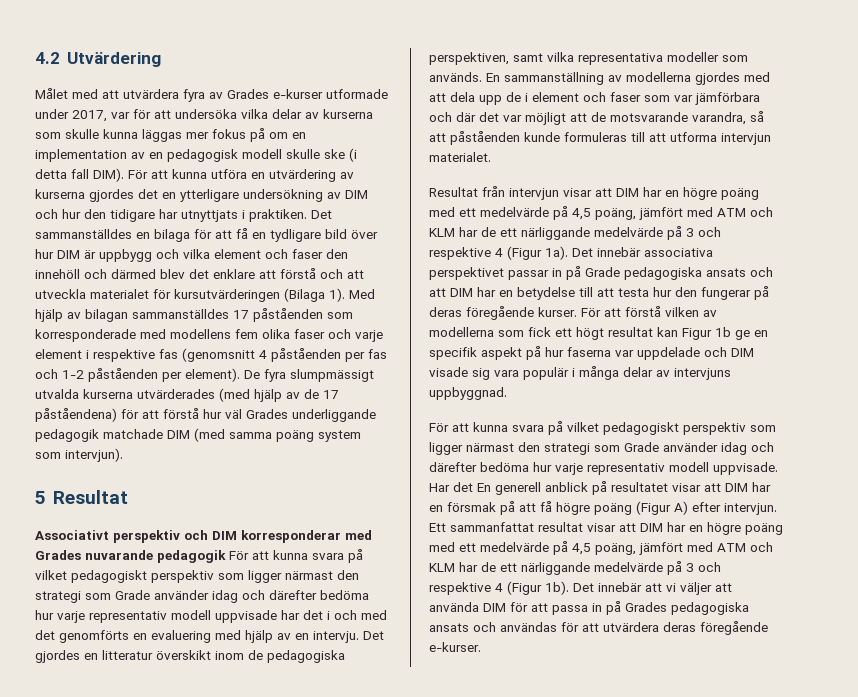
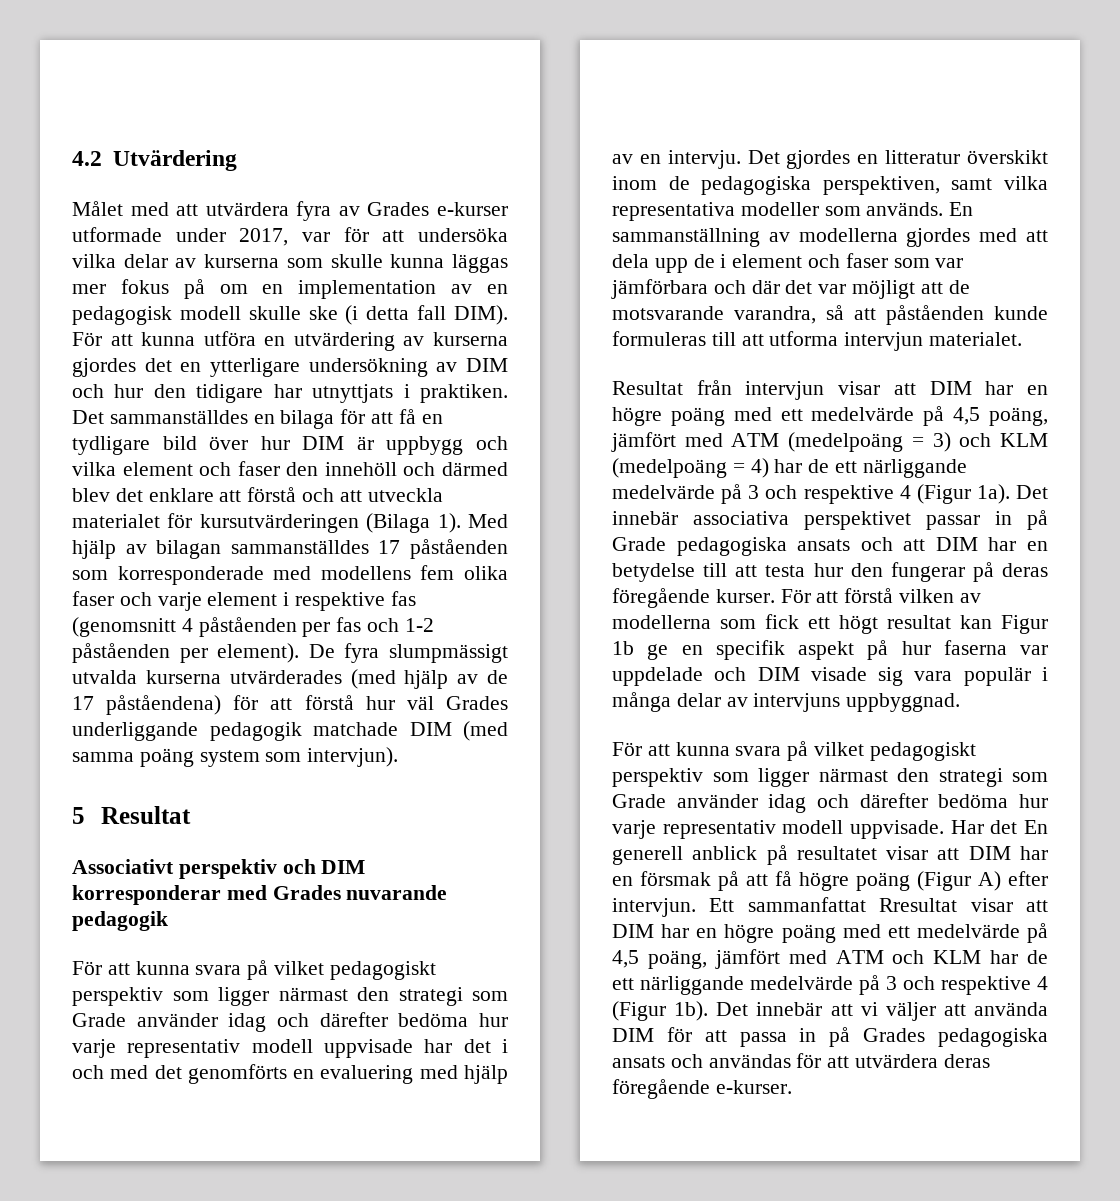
(226, 556) none -> (168, 921) //
[750,207,773,217] [429,228,455,237] och KLM -> [788,432,1048,452] [612,458,769,478] (medelpoäng = 3) och KLM (medelpoäng = 4)
[538,522,583,532] resultat -> [879,898,958,912] Rresultat

